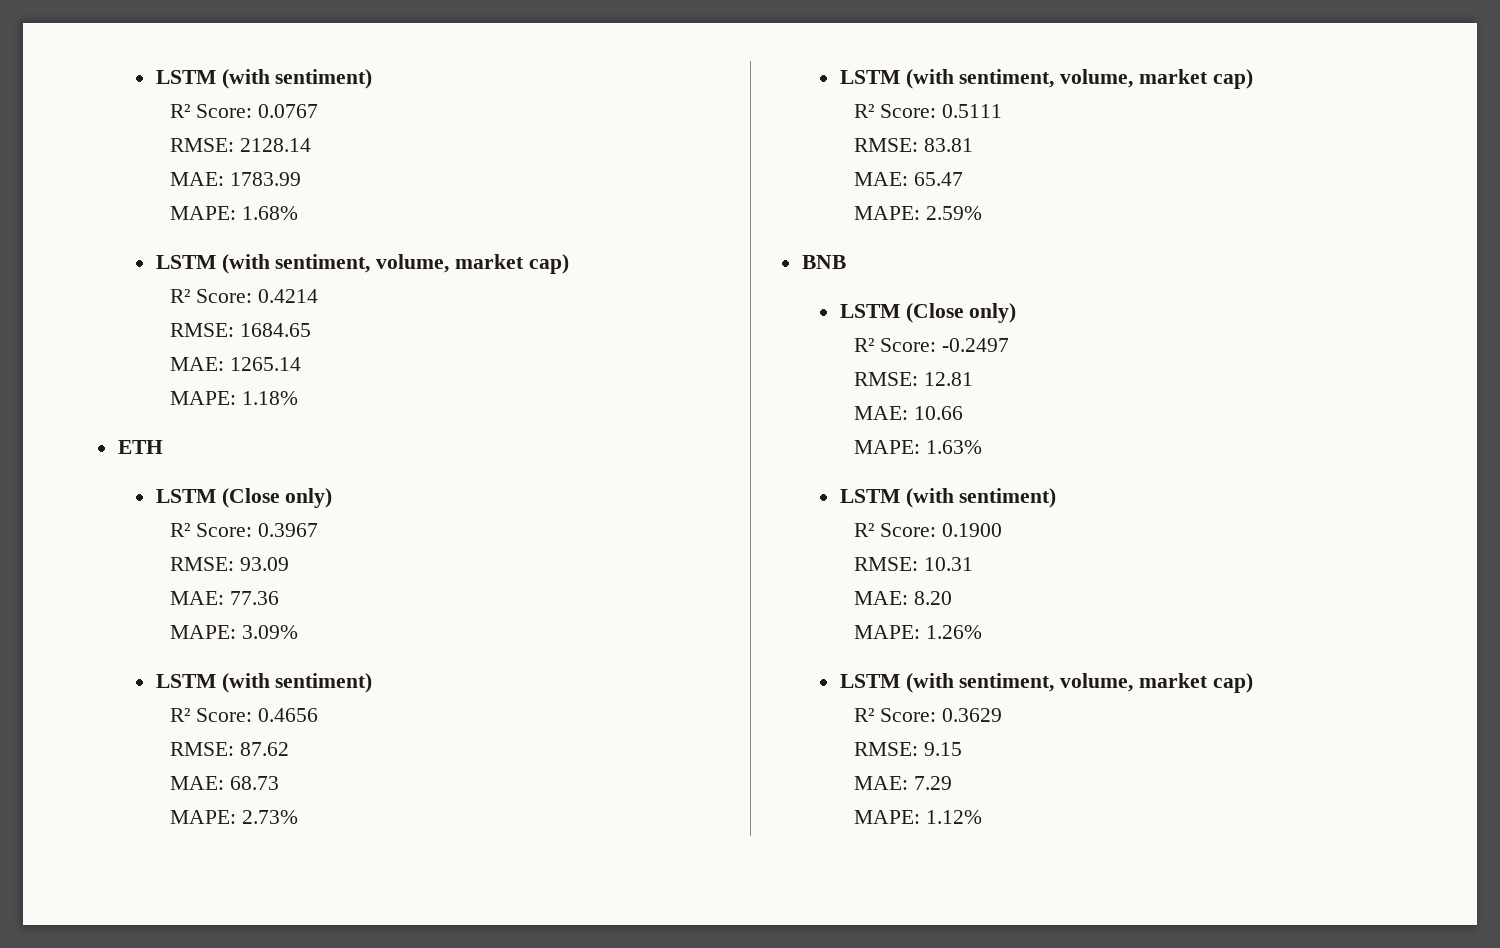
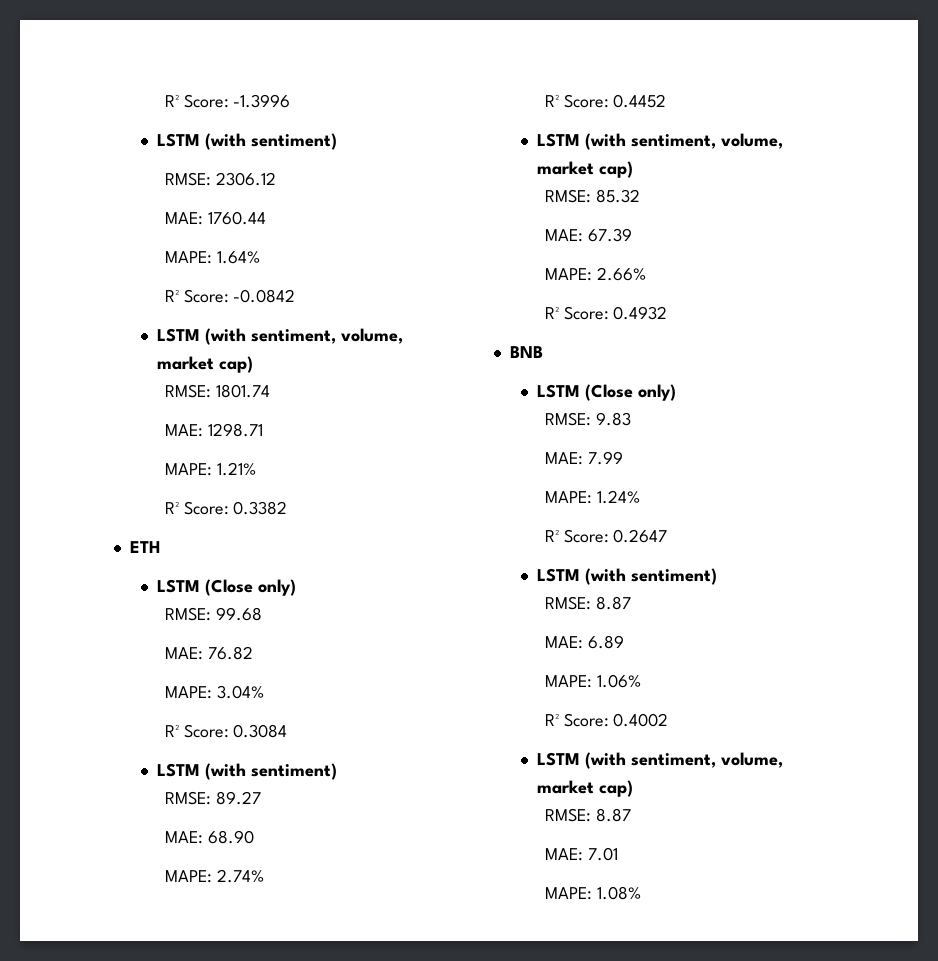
[155,69,373,89] [170,104,318,118] [170,138,311,152] [170,172,301,186] [170,206,298,220] [155,254,569,274] [170,289,318,303] [170,323,311,337] [170,357,301,371] [170,391,298,405] [117,440,163,454] [155,488,333,508] [170,523,318,537] [170,557,289,571] [170,591,279,605] [170,625,298,639] [155,673,373,693] [170,708,318,722] [170,742,289,756] [170,776,279,790] [170,810,298,824] [839,69,1253,89] [854,104,1002,118] [854,138,973,152] [854,172,963,186] [854,206,982,220] [801,255,846,269] [839,303,1017,323] [854,338,1009,352] [854,372,973,386] [854,406,963,420] [854,440,982,454] [839,488,1057,508] [854,523,1002,537] [854,557,973,571] [854,591,952,605] [854,625,982,639] [839,673,1253,693] [854,708,1002,722] [854,742,962,756] [854,776,952,790] [854,810,982,824] LSTM (with sentiment) // R² Score: 0.0767 // RMSE: 2128.14 // MAE: 1783.99 // MAPE: 1.68% // LSTM (with sentiment, volume, market cap) // R² Score: 0.4214 // RMSE: 1684.65 // MAE: 1265.14 // MAPE: 1.18% // ETH // LSTM (Close only) // R² Score: 0.3967 // RMSE: 93.09 // MAE: 77.36 // MAPE: 3.09% // LSTM (with sentiment) // R² Score: 0.4656 // RMSE: 87.62 // MAE: 68.73 // MAPE: 2.73% // LSTM (with sentiment, volume, market cap) // R² Score: 0.5111 // RMSE: 83.81 // MAE: 65.47 // MAPE: 2.59% // BNB // LSTM (Close only) // R² Score: -0.2497 // RMSE: 12.81 // MAE: 10.66 // MAPE: 1.63% // LSTM (with sentiment) // R² Score: 0.1900 // RMSE: 10.31 // MAE: 8.20 // MAPE: 1.26% // LSTM (with sentiment, volume, market cap) // R² Score: 0.3629 // RMSE: 9.15 // MAE: 7.29 // MAPE: 1.12% -> [164,94,291,108] [157,133,337,150] [164,172,276,186] [164,211,266,225] [164,251,260,264] [164,289,296,303] [157,328,403,345] [157,356,254,373] [164,384,270,398] [164,423,263,437] [164,462,256,476] [164,501,288,515] [129,541,160,553] [157,579,296,596] [164,607,262,621] [164,646,253,660] [164,685,264,699] [164,724,288,738] [157,763,337,780] [164,791,261,805] [164,830,254,844] [164,869,264,883] [544,94,667,108] [537,133,783,150] [537,161,634,178] [544,189,640,203] [544,228,632,242] [544,267,646,281] [544,306,668,320] [509,346,543,358] [537,384,676,401] [544,412,631,426] [544,451,623,465] [544,490,640,504] [544,529,668,543] [537,568,717,585] [544,596,631,610] [544,635,624,649] [544,674,641,688] [544,713,669,727] [537,752,783,769] [537,780,634,797] [544,808,631,822] [544,847,618,861] [544,886,641,900] R² Score: -1.3996 // LSTM (with sentiment) // RMSE: 2306.12 // MAE: 1760.44 // MAPE: 1.64% // R² Score: -0.0842 // LSTM (with sentiment, volume, market cap) // RMSE: 1801.74 // MAE: 1298.71 // MAPE: 1.21% // R² Score: 0.3382 // ETH // LSTM (Close only) // RMSE: 99.68 // MAE: 76.82 // MAPE: 3.04% // R² Score: 0.3084 // LSTM (with sentiment) // RMSE: 89.27 // MAE: 68.90 // MAPE: 2.74% // R² Score: 0.4452 // LSTM (with sentiment, volume, market cap) // RMSE: 85.32 // MAE: 67.39 // MAPE: 2.66% // R² Score: 0.4932 // BNB // LSTM (Close only) // RMSE: 9.83 // MAE: 7.99 // MAPE: 1.24% // R² Score: 0.2647 // LSTM (with sentiment) // RMSE: 8.87 // MAE: 6.89 // MAPE: 1.06% // R² Score: 0.4002 // LSTM (with sentiment, volume, market cap) // RMSE: 8.87 // MAE: 7.01 // MAPE: 1.08%

